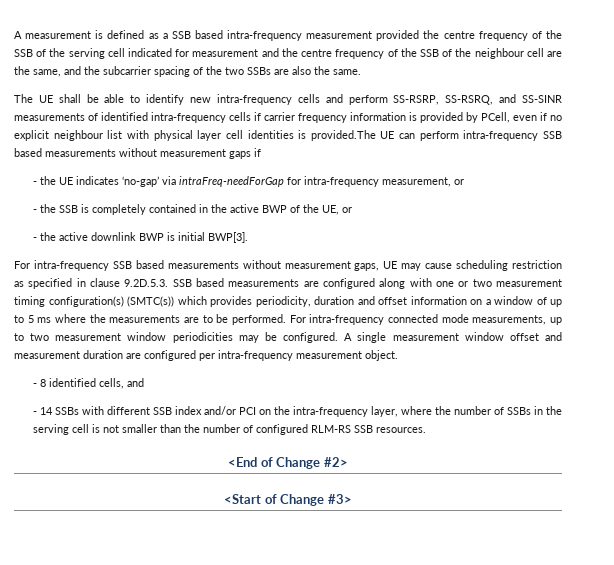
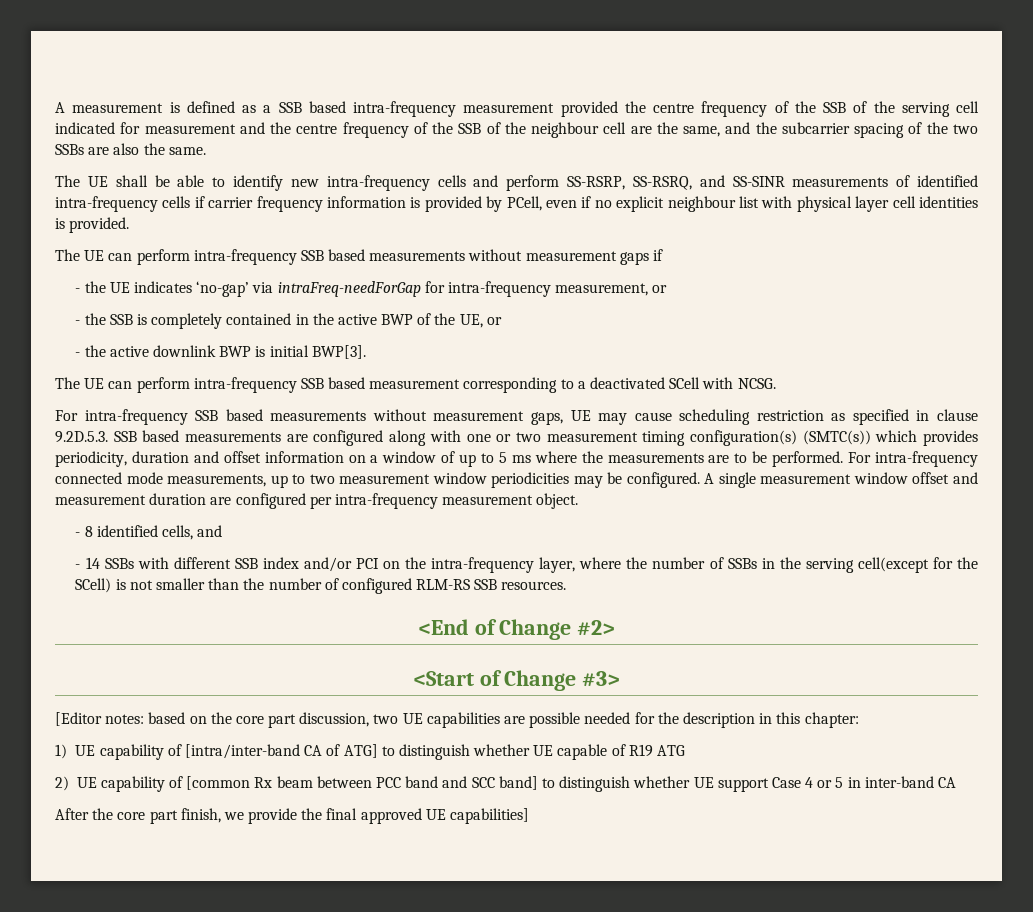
[310,130,376,141] provided.The -> [69,217,130,233] [55,249,80,261] provided. // The
(248, 237) none -> [55,377,776,393] // The UE can perform intra-frequency SSB based measurement corresponding to a deactivated SCell with NCSG.
[71,424,89,433] cell -> [857,557,978,573] [75,578,112,593] cell(except for the SCell)
(352, 499) none -> [55,712,859,728] [55,744,686,760] [55,776,957,792] [55,808,530,824] // [Editor notes: based on the core part discussion, two UE capabilities are possible needed for the description in this chapter: // 1) UE capability of [intra/inter-band CA of ATG] to distinguish whether UE capable of R19 ATG // 2) UE capability of [common Rx beam between PCC band and SCC band] to distinguish whether UE support Case 4 or 5 in inter-band CA // After the core part finish, we provide the final approved UE capabilities]

